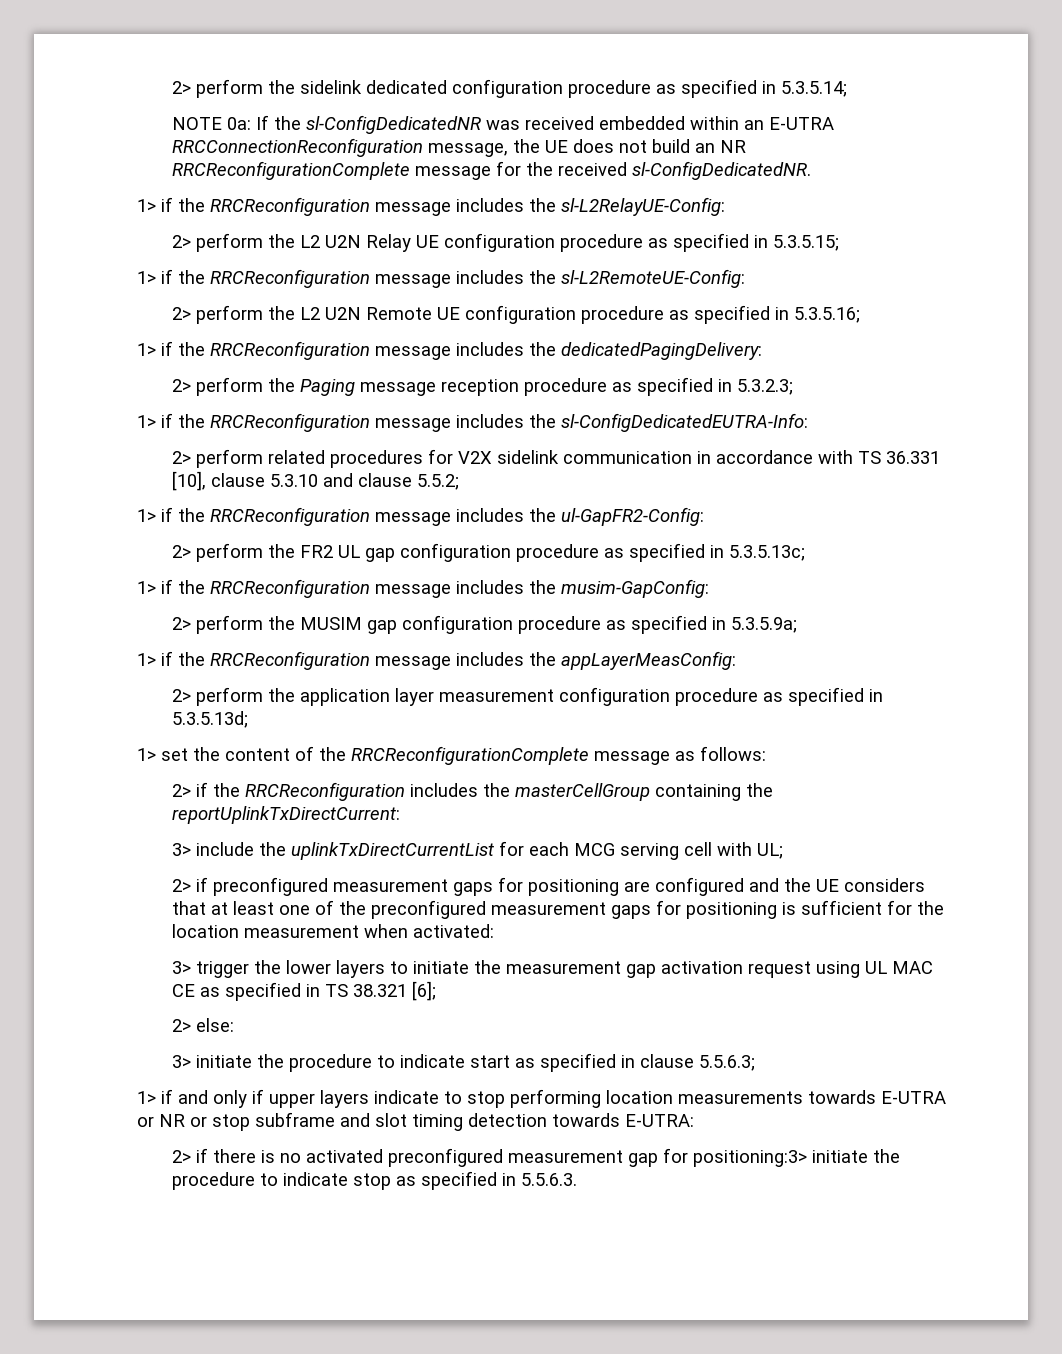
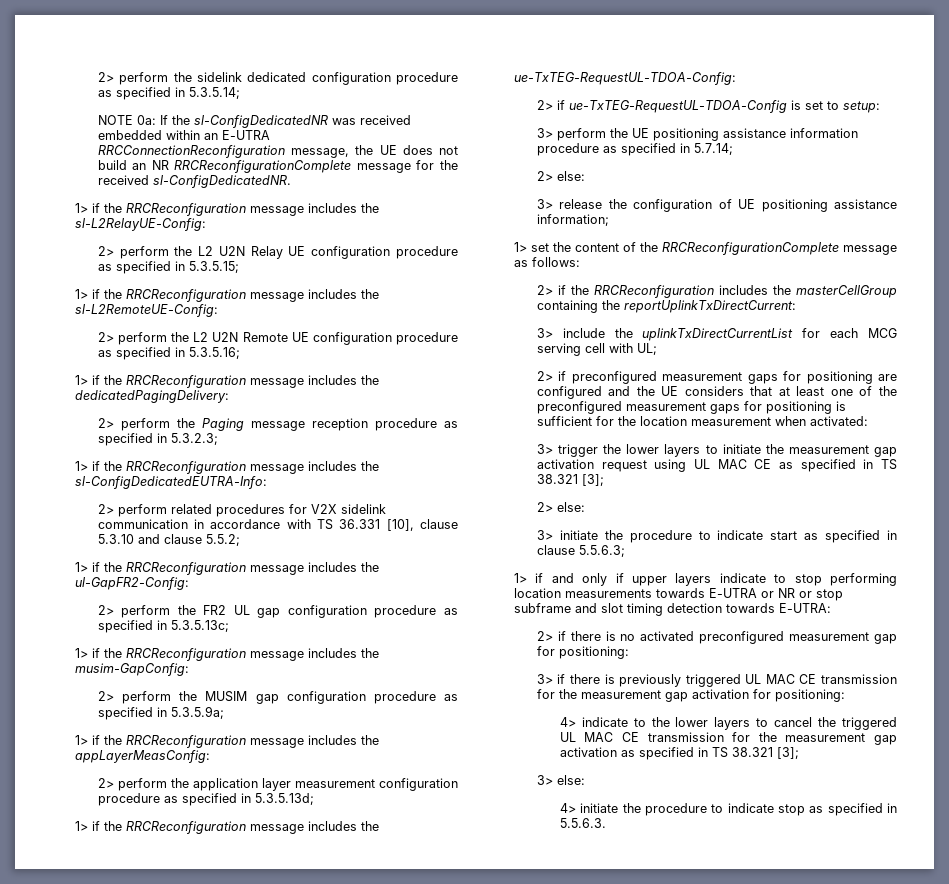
(248, 719) none -> [74,821,379,834] [513,72,736,85] [536,100,880,113] [536,128,858,141] [536,143,733,156] [536,171,585,181] [536,199,897,212] [536,214,609,226] // 1> if the RRCReconfiguration message includes the ue-TxTEG-RequestUL-TDOA-Config: // 2> if ue-TxTEG-RequestUL-TDOA-Config is set to setup: // 3> perform the UE positioning assistance information procedure as specified in 5.7.14; // 2> else: // 3> release the configuration of UE positioning assistance information;
[411,981,436,1001] [6]; -> [581,474,604,486] [3];
[692,1150,807,1167] positioning:3> -> [558,646,629,659] [536,674,897,687] [536,689,845,702] [559,717,897,730] [559,732,897,745] [559,747,799,760] [536,775,585,785] [559,803,576,813] positioning: // 3> if there is previously triggered UL MAC CE transmission for the measurement gap activation for positioning: // 4> indicate to the lower layers to cancel the triggered UL MAC CE transmission for the measurement gap activation as specified in TS 38.321 [3]; // 3> else: // 4>

